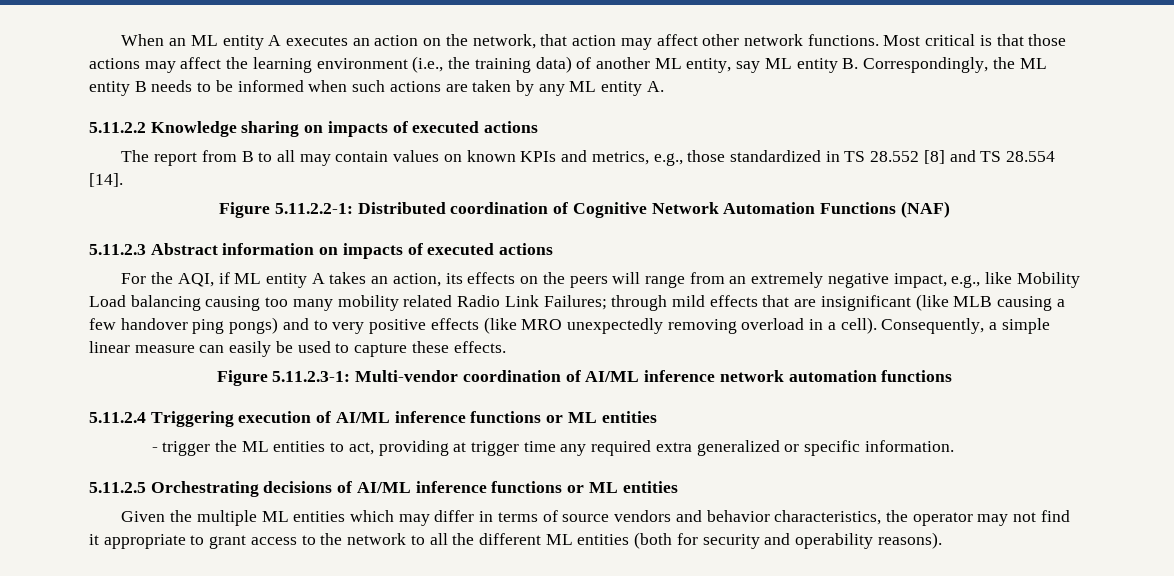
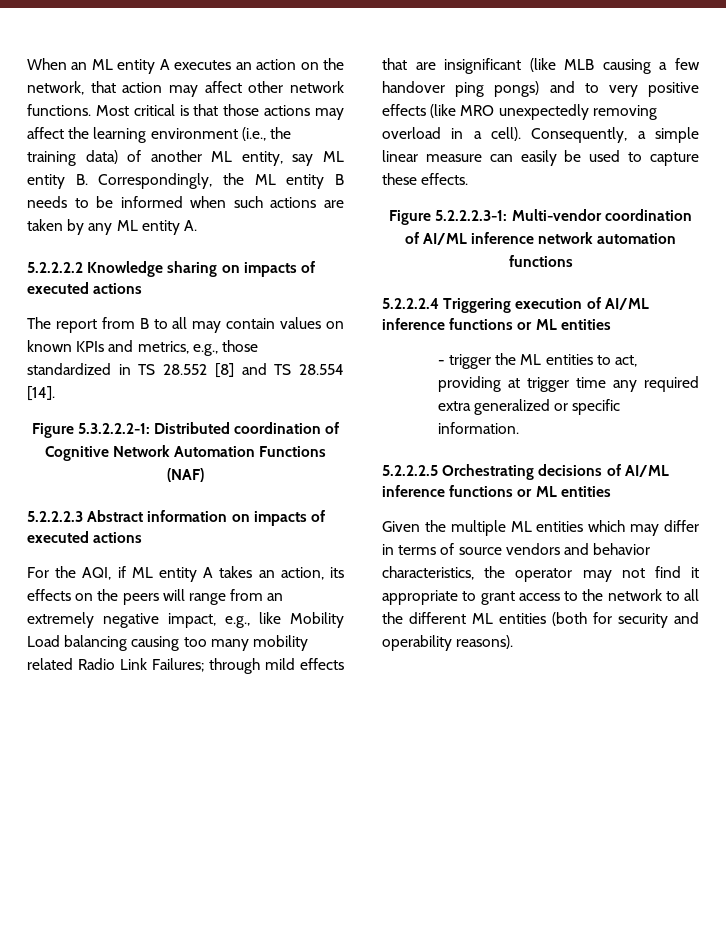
[89,122,146,133] 5.11.2.2 -> [27,262,83,273] 5.2.2.2.2
[274,203,353,214] 5.11.2.2-1: -> [77,423,150,434] 5.3.2.2.2-1:
[89,244,146,255] 5.11.2.3 -> [27,511,83,522] 5.2.2.2.3
[272,371,351,382] 5.11.2.3-1: -> [435,210,508,221] 5.2.2.2.3-1:
[89,412,146,423] 5.11.2.4 -> [382,298,439,309] 5.2.2.2.4
[89,482,146,493] 5.11.2.5 -> [382,465,438,476] 5.2.2.2.5

